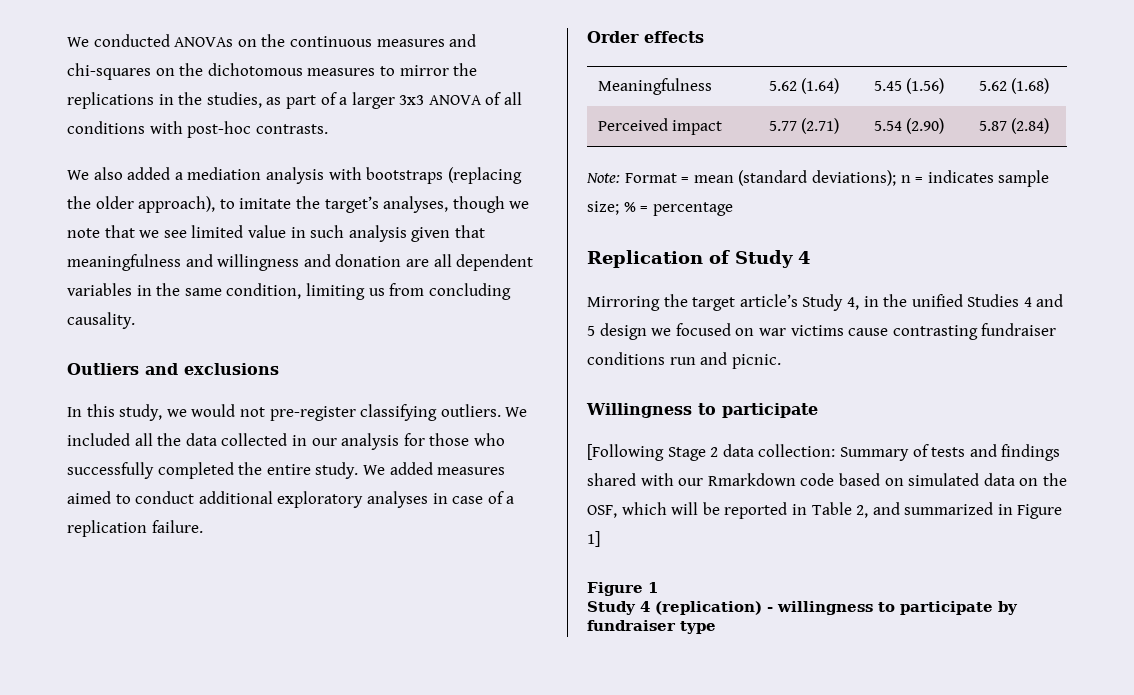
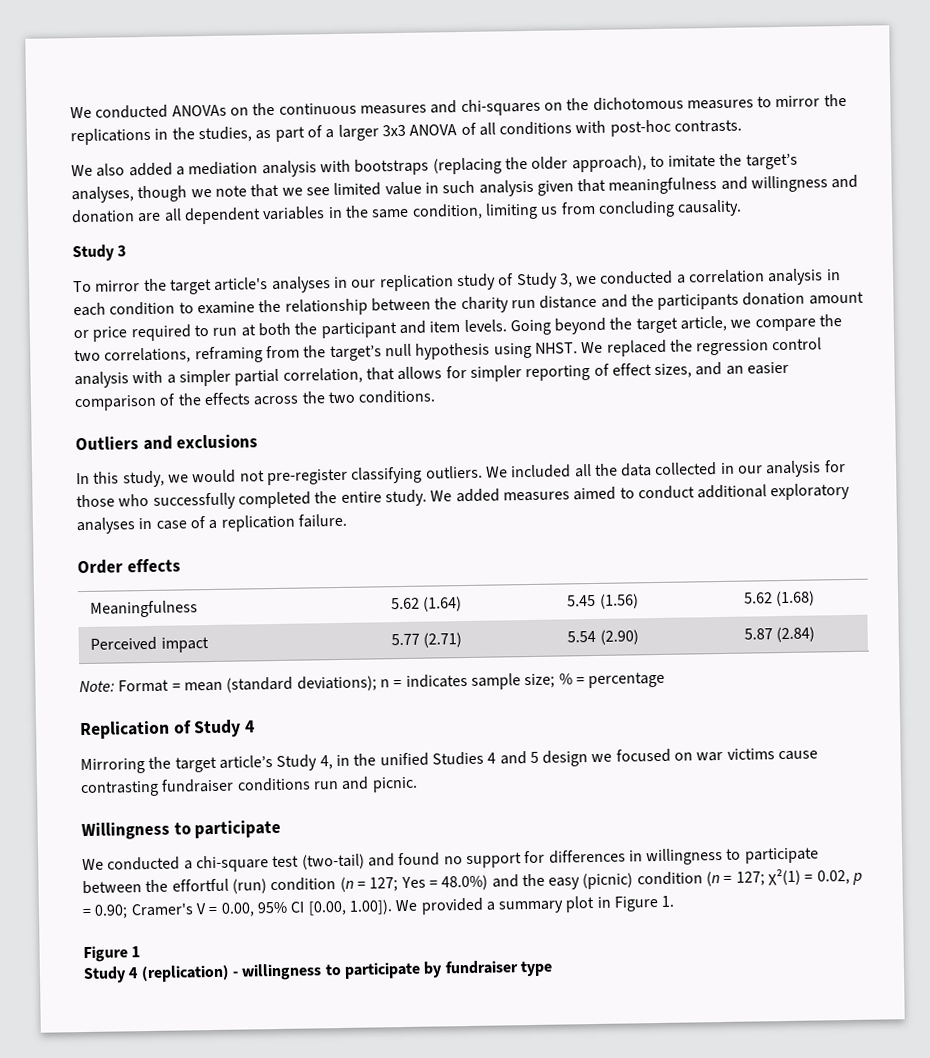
(135, 320) none -> [72,244,127,262] [73,268,841,295] [73,291,864,317] [73,314,843,342] [74,337,823,364] [74,361,790,389] [74,389,437,412] // Study 3 // To mirror the target article's analyses in our replication study of Study 3, we conducted a correlation analysis in each condition to examine the relationship between the charity run distance and the participants donation amount or price required to run at both the participant and item levels. Going beyond the target article, we compare the two correlations, reframing from the target’s null hypothesis using NHST. We replaced the regression control analysis with a simpler partial correlation, that allows for simpler reporting of effect sizes, and an easier comparison of the effects across the two conditions.
[587,444,1061,461] [587,473,1067,486] [587,502,994,519] [Following Stage 2 data collection: Summary of tests and findings shared with our Rmarkdown code based on simulated data on the OSF, which will be reported in Table 2, and summarized -> [82,847,819,873] [82,868,864,895] [82,896,596,919] We conducted a chi-square test (two-tail) and found no support for differences in willingness to participate between the effortful (run) condition (n = 127; Yes = 48.0%) and the easy (picnic) condition (n = 127; χ²(1) = 0.02, p = 0.90; Cramer's V = 0.00, 95% CI [0.00, 1.00]). We provided a summary plot
[587,531,600,547] 1] -> [661,895,675,907] 1.

